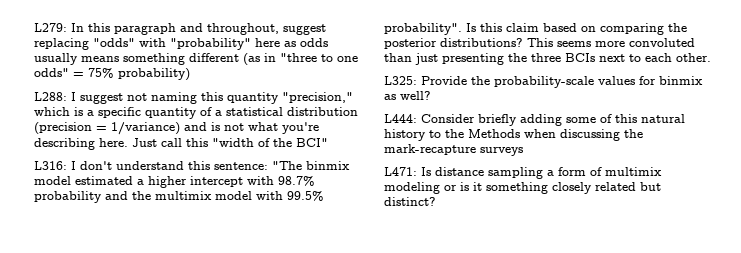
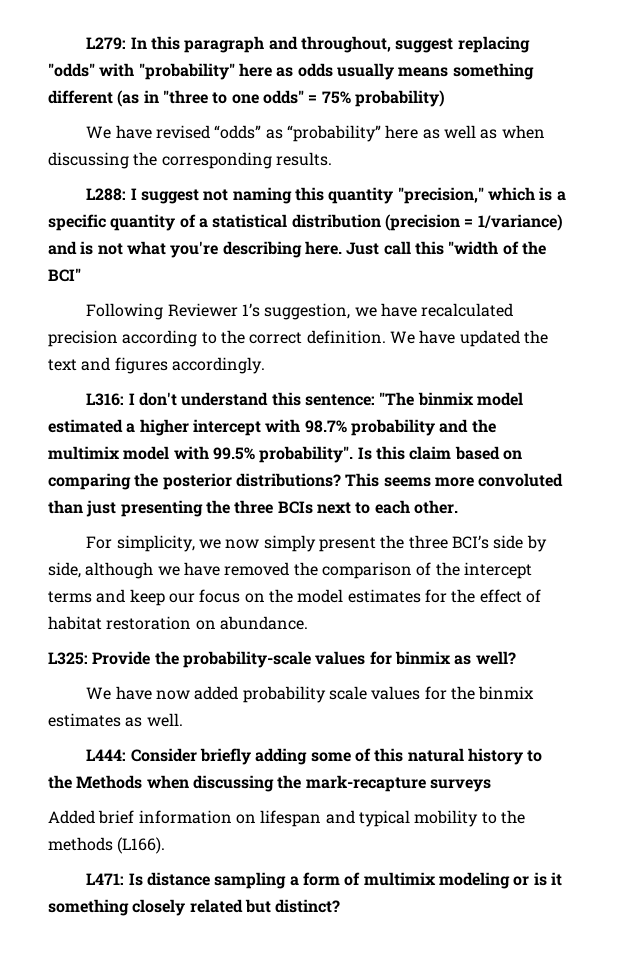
(190, 74) none -> [86,125,545,142] [48,152,332,169] // We have revised “odds” as “probability” here as well as when discussing the corresponding results.
(328, 142) none -> [86,303,514,320] [48,330,548,347] [48,357,265,374] // Following Reviewer 1’s suggestion, we have recalculated precision according to the correct definition. We have updated the text and figures accordingly.
(711, 57) none -> [86,535,547,552] [48,562,532,579] [48,589,541,606] [48,616,308,630] // For simplicity, we now simply present the three BCI’s side by side, although we have removed the comparison of the intercept terms and keep our focus on the model estimates for the effect of habitat restoration on abundance.
(431, 95) none -> [86,686,535,703] [48,713,183,727] // We have now added probability scale values for the binmix estimates as well.
(523, 151) none -> [48,810,525,827] [48,837,166,854] // Added brief information on lifespan and typical mobility to the methods (L166).

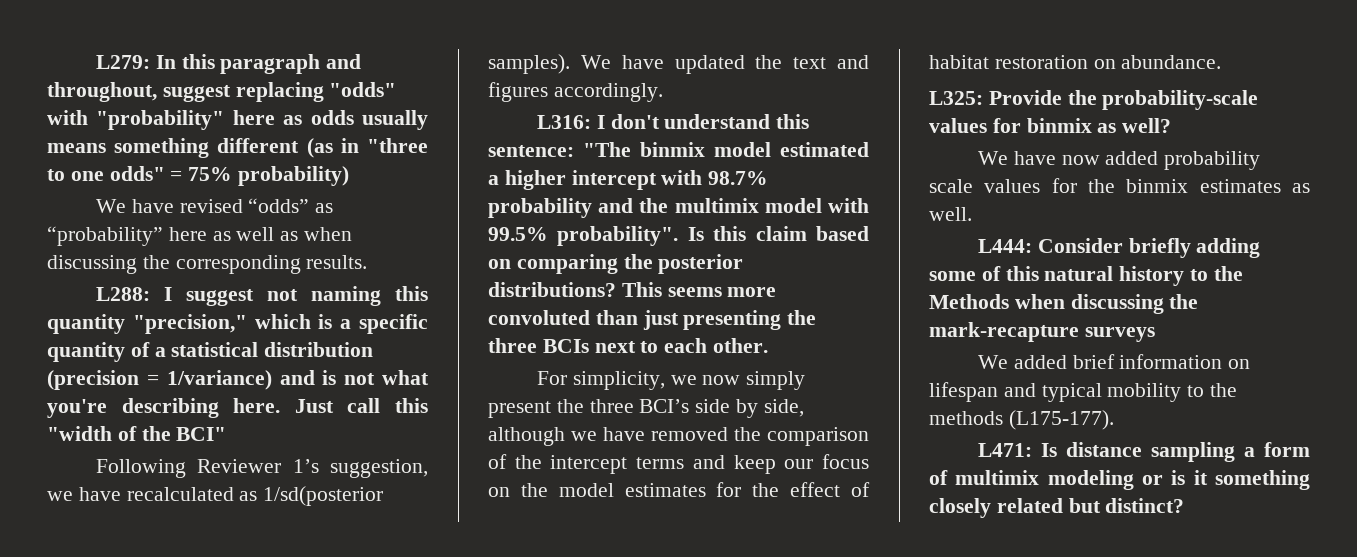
[48,330,386,347] precision according to the correct definition. -> [239,486,384,506] [488,54,570,74] as 1/sd(posterior samples).
[48,810,95,824] Added -> [978,355,1067,369] We added
[117,837,166,854] (L166). -> [1008,410,1114,430] (L175-177).

